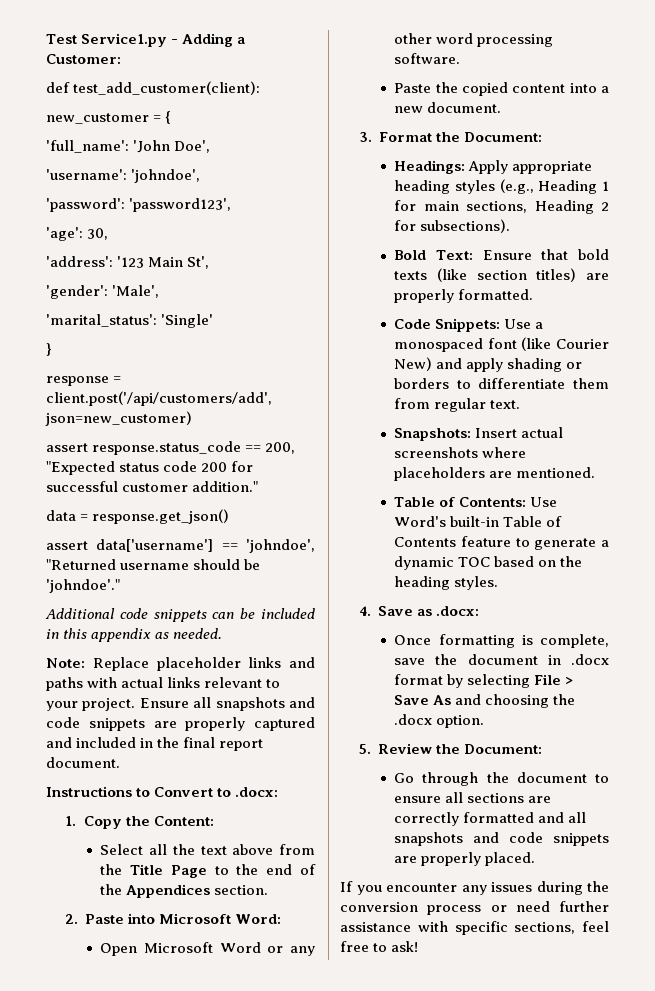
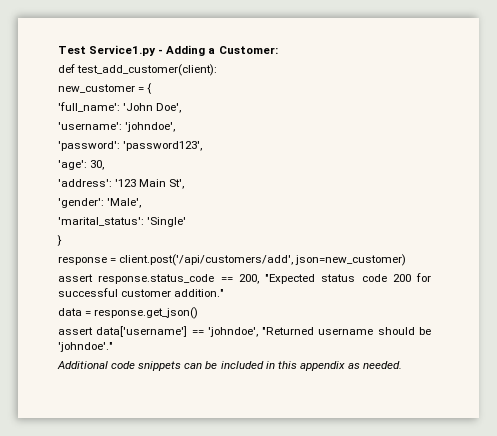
[46,657,315,671] [46,677,281,691] [46,697,315,711] [46,717,315,731] [46,737,264,751] [46,757,120,768] [46,786,279,797] [64,816,214,829] [100,844,315,855] [100,864,316,878] [100,884,269,898] [64,913,281,924] [100,942,315,956] [394,33,554,47] [394,53,461,64] [394,82,609,96] [394,102,502,113] [358,132,543,142] [394,160,593,174] [394,179,609,194] [394,200,609,214] [394,219,511,233] [394,249,609,260] [394,268,609,282] [394,289,534,303] [394,318,544,332] [394,337,609,352] [394,357,583,372] [394,378,609,389] [394,398,521,412] [394,427,564,441] [394,447,527,458] [394,467,596,481] [394,497,558,507] [394,516,563,527] [394,536,609,550] [394,556,583,570] [394,576,499,590] [358,606,480,616] [394,634,609,648] [394,654,609,665] [394,674,574,688] [394,694,576,708] [394,714,485,728] [358,743,543,754] [394,772,609,786] [394,792,552,803] [394,812,587,826] [394,832,609,846] [394,852,536,866] [340,881,609,895] [340,901,609,915] [340,921,609,935] [340,941,419,952] // Note: Replace placeholder links and paths with actual links relevant to your project. Ensure all snapshots and code snippets are properly captured and included in the final report document. // Instructions to Convert to .docx: // 1. Copy the Content: // Select all the text above from the Title Page to the end of the Appendices section. // 2. Paste into Microsoft Word: // Open Microsoft Word or any other word processing software. // Paste the copied content into a new document. // 3. Format the Document: // Headings: Apply appropriate heading styles (e.g., Heading 1 for main sections, Heading 2 for subsections). // Bold Text: Ensure that bold texts (like section titles) are properly formatted. // Code Snippets: Use a monospaced font (like Courier New) and apply shading or borders to differentiate them from regular text. // Snapshots: Insert actual screenshots where placeholders are mentioned. // Table of Contents: Use Word's built-in Table of Contents feature to generate a dynamic TOC based on the heading styles. // 4. Save as .docx: // Once formatting is complete, save the document in .docx format by selecting File > Save As and choosing the .docx option. // 5. Review the Document: // Go through the document to ensure all sections are correctly formatted and all snapshots and code snippets are properly placed. // If you encounter any issues during the conversion process or need further assistance with specific sections, feel free to ask! -> (403, 365) none

